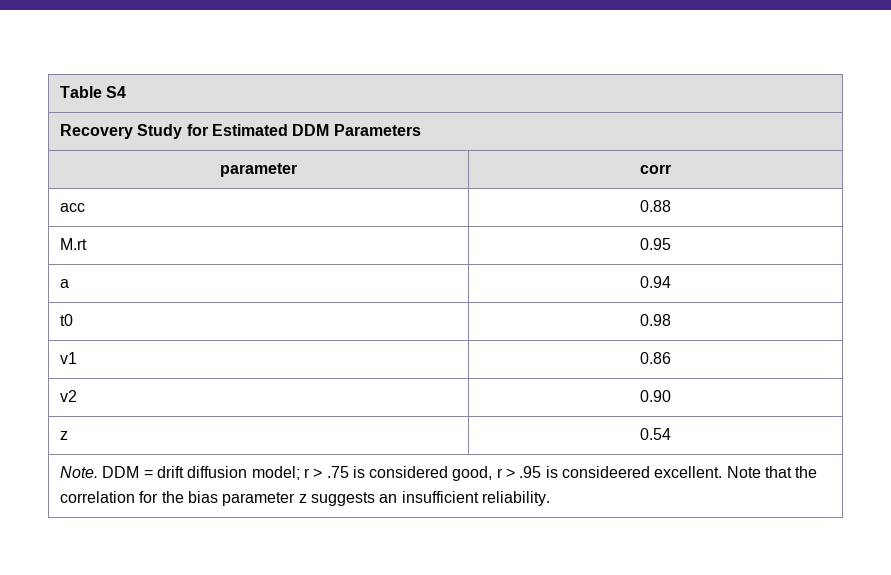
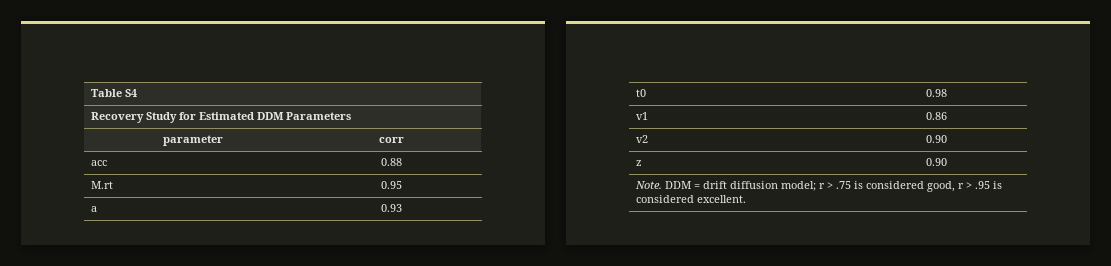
[640,276,671,288] 0.94 -> [380,204,402,212] 0.93
[640,428,671,440] 0.54 -> [925,158,947,166] 0.90
[562,466,818,478] [59,491,550,506] consideered excellent. Note that the correlation for the bias parameter z suggests an insufficient reliability. -> [636,195,747,203] considered excellent.

